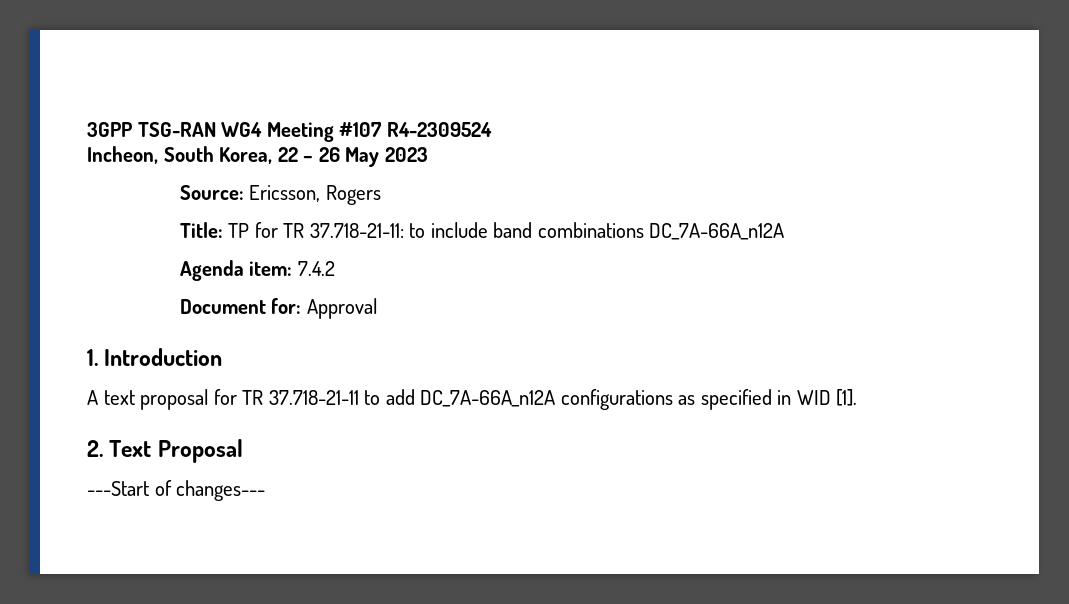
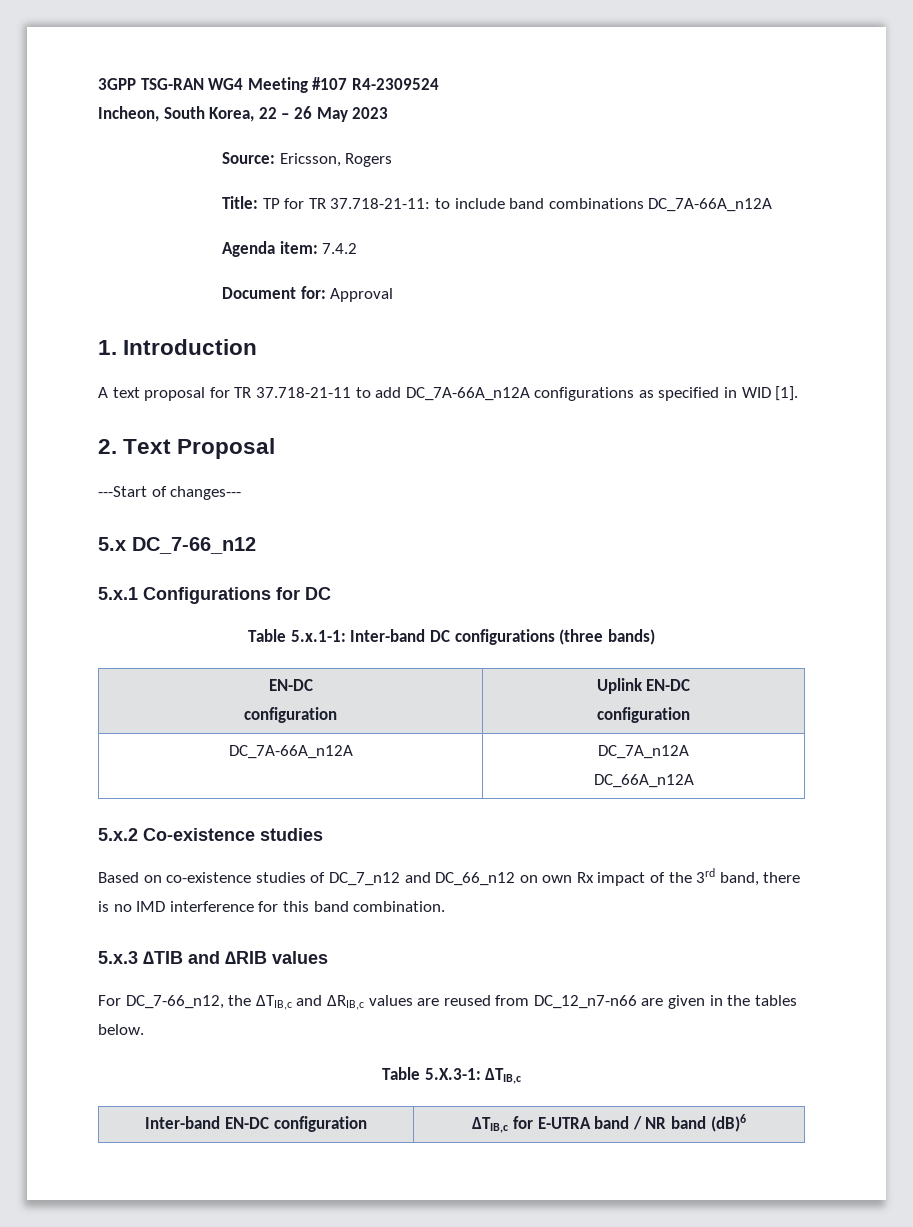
(266, 490) none -> [98,537,256,554] [98,587,331,604] [248,629,655,645] [268,679,313,691] [244,707,337,723] [596,678,691,694] [597,707,690,723] [228,745,353,759] [598,745,689,759] [593,774,694,788] [98,828,323,841] [98,868,801,886] [98,901,446,912] [98,951,328,964] [98,995,797,1010] [98,1024,144,1035] [381,1067,522,1084] [145,1116,367,1132] [472,1114,746,1133] // 5.x DC_7-66_n12 // 5.x.1 Configurations for DC // Table 5.x.1-1: Inter-band DC configurations (three bands) // EN-DC // configuration | Uplink EN-DC // configuration // DC_7A-66A_n12A | DC_7A_n12A // DC_66A_n12A // 5.x.2 Co-existence studies // Based on co-existence studies of DC_7_n12 and DC_66_n12 on own Rx impact of the 3rd band, there is no IMD interference for this band combination. // 5.x.3 ∆TIB and ∆RIB values // For DC_7-66_n12, the ΔTIB,c and ΔRIB,c values are reused from DC_12_n7-n66 are given in the tables below. // Table 5.X.3-1: ΔTIB,c // Inter-band EN-DC configuration | ΔTIB,c for E-UTRA band / NR band (dB)6

